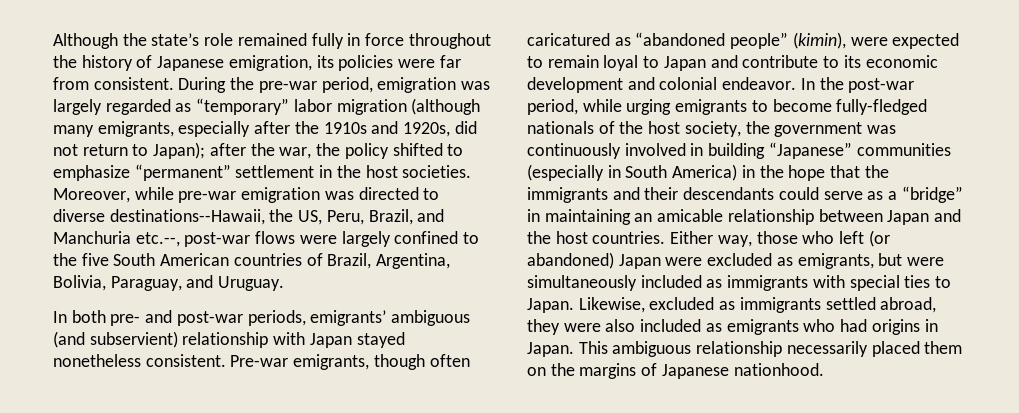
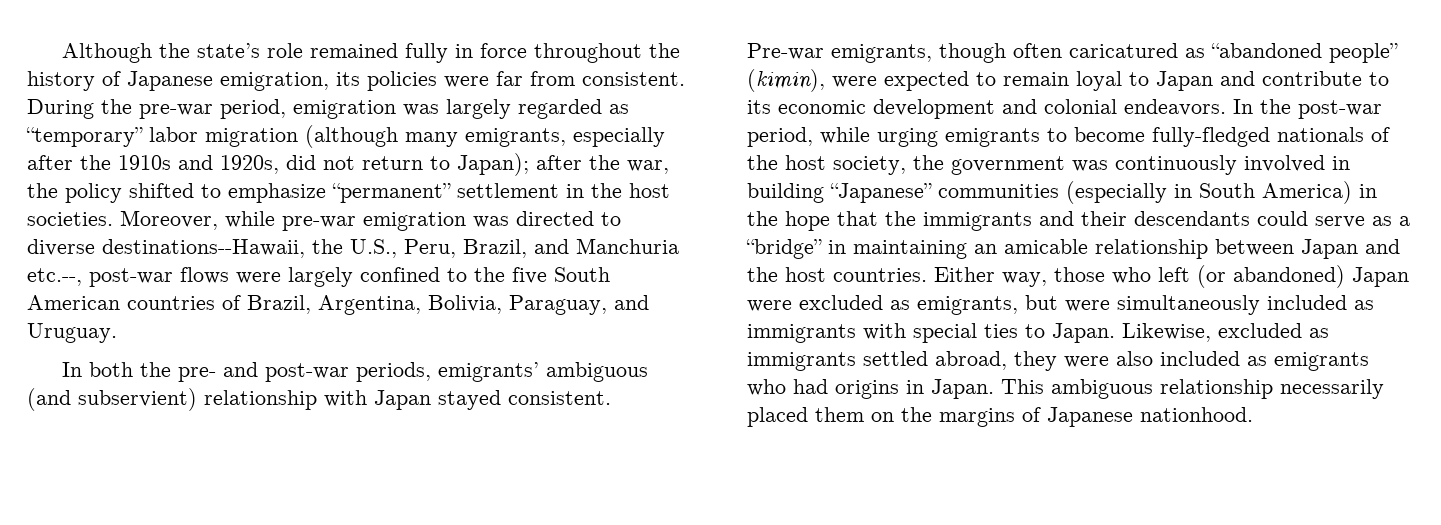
[298,210,323,225] US, -> [350,239,397,258] U.S.,
(106, 316) none -> [140,362,172,377] the
[53,354,141,367] nonetheless -> (501, 400) none
[722,77,797,90] endeavor. -> [1124,99,1226,116] endeavors.

